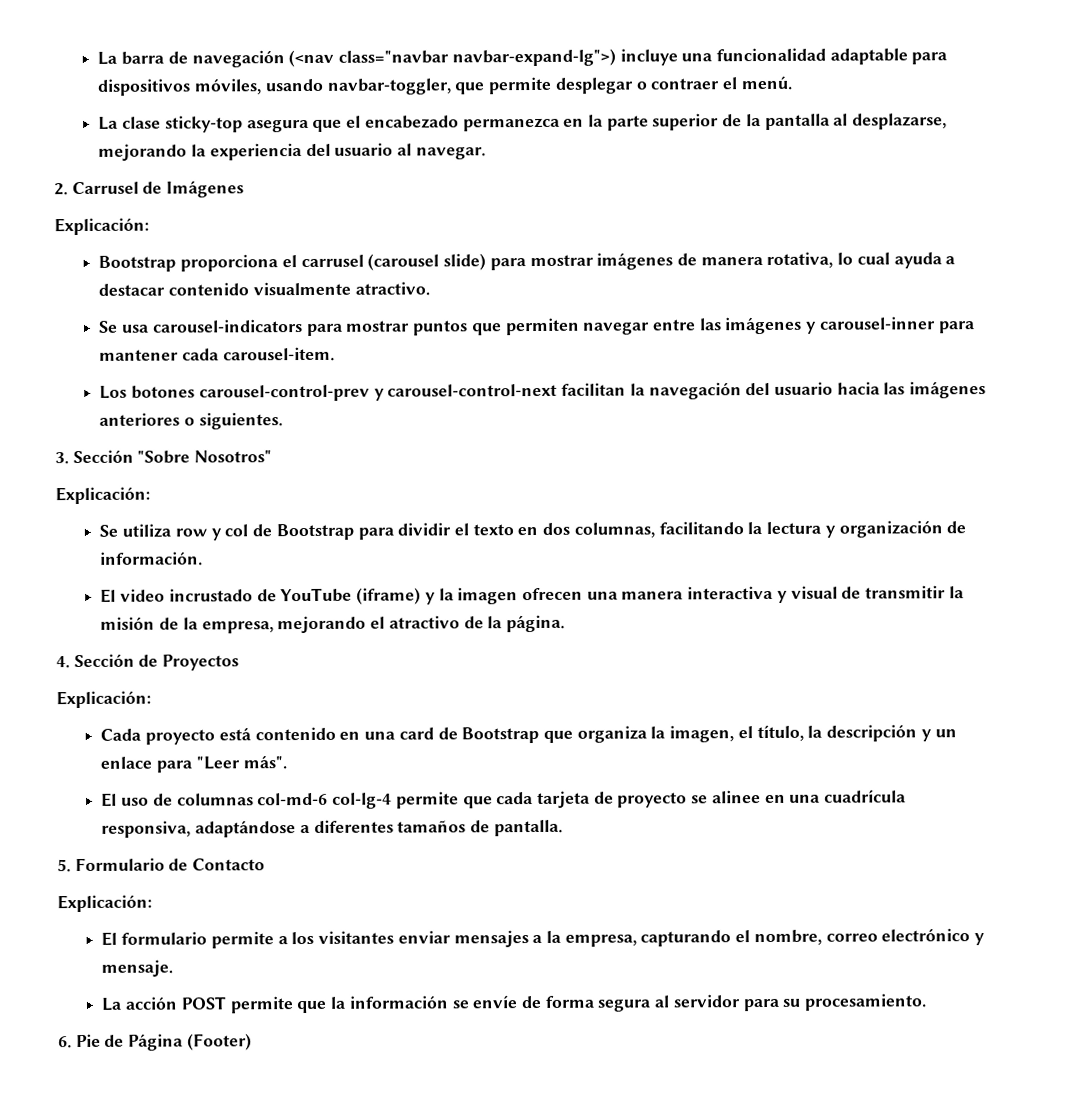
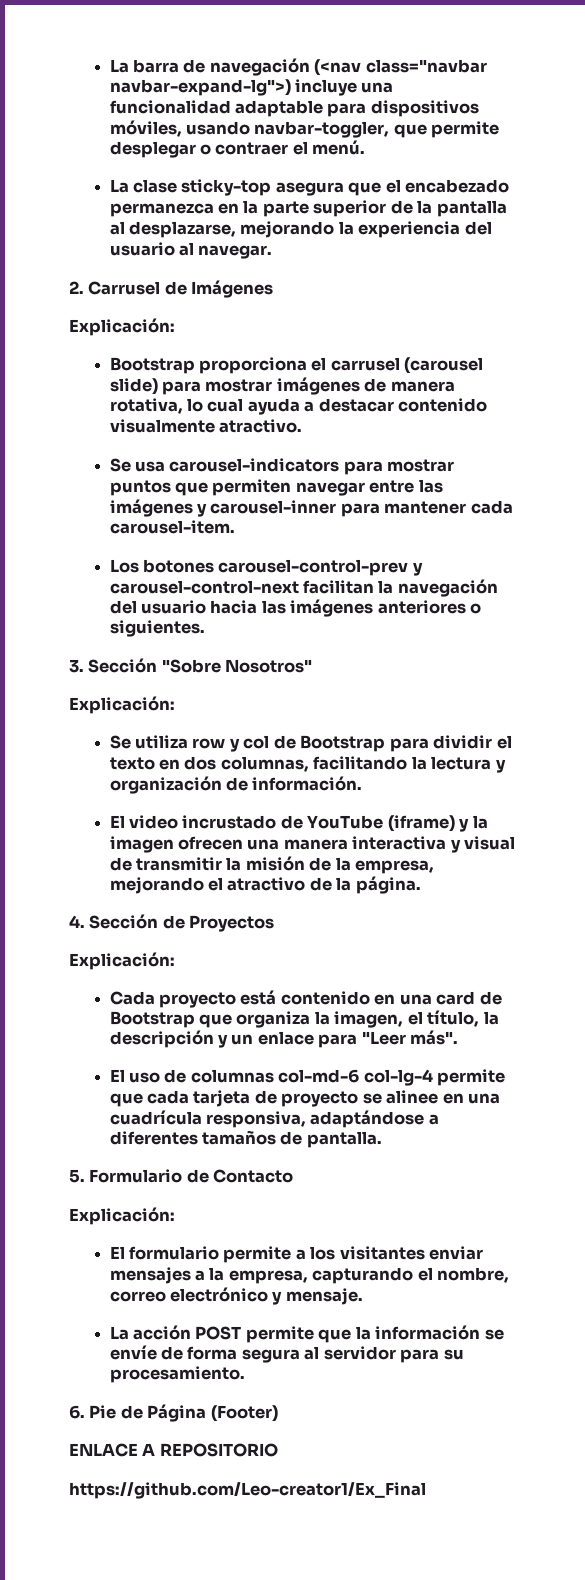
(252, 1042) none -> [69,1443,278,1457] [69,1482,426,1499] // ENLACE A REPOSITORIO // https://github.com/Leo-creator1/Ex_Final

